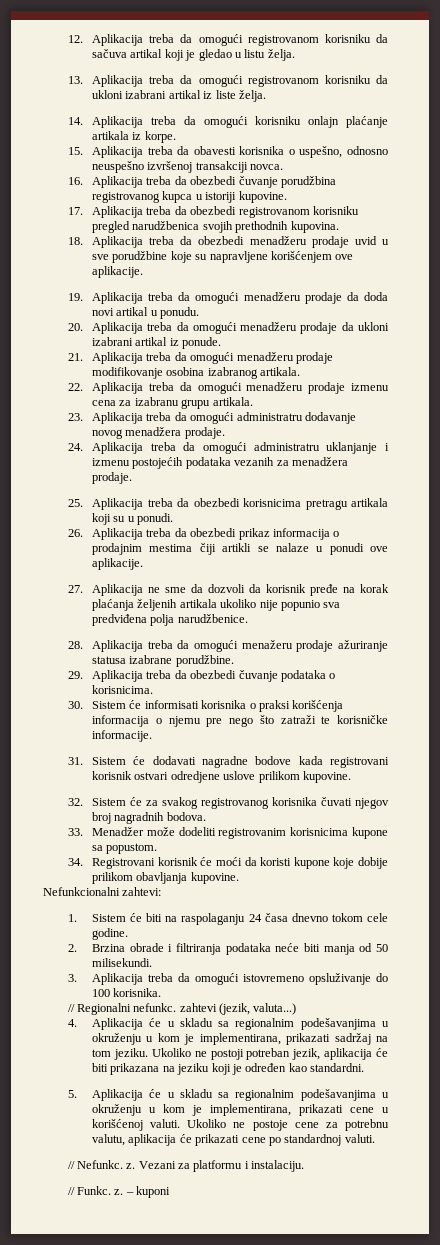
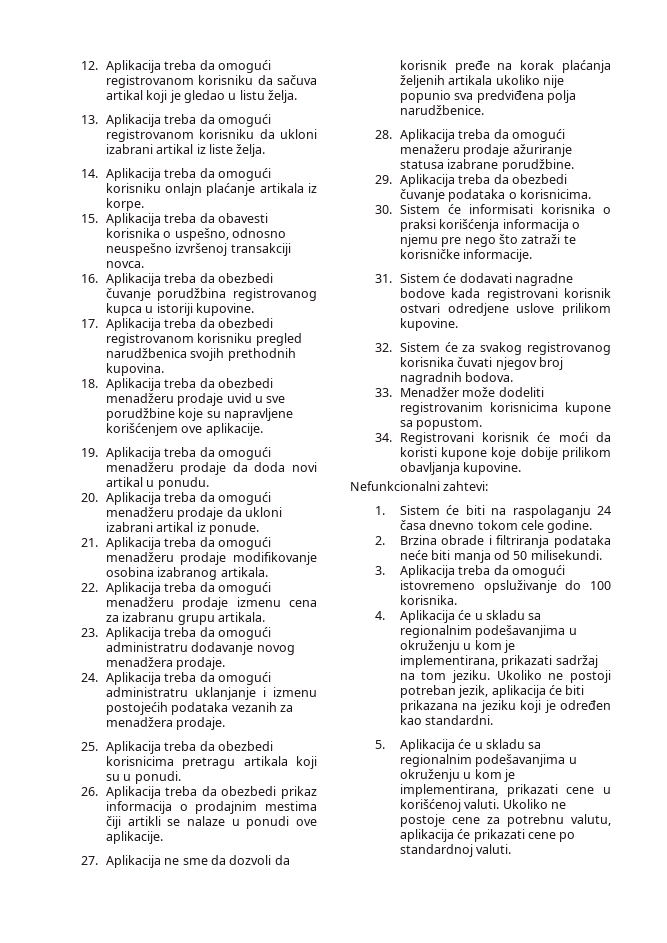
[67,1003,297,1015] // // Regionalni nefunkc. zahtevi (jezik, valuta...) -> (457, 600) none
[67,1160,305,1172] [67,1186,171,1198] // // Nefunkc. z. Vezani za platformu i instalaciju. // // Funkc. z. – kuponi -> (512, 849) none

